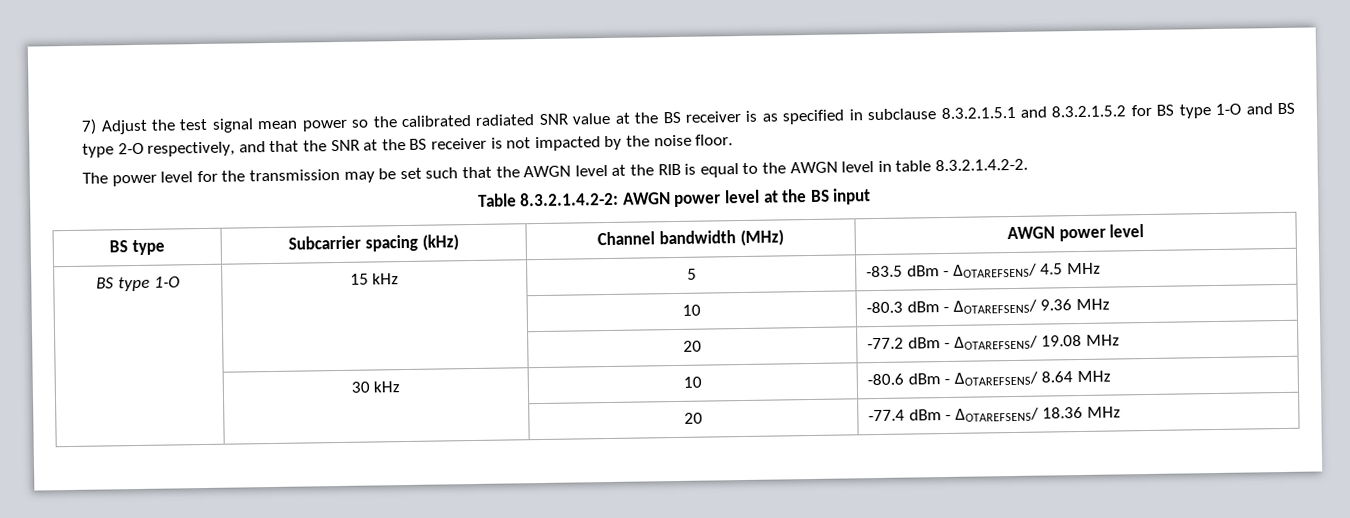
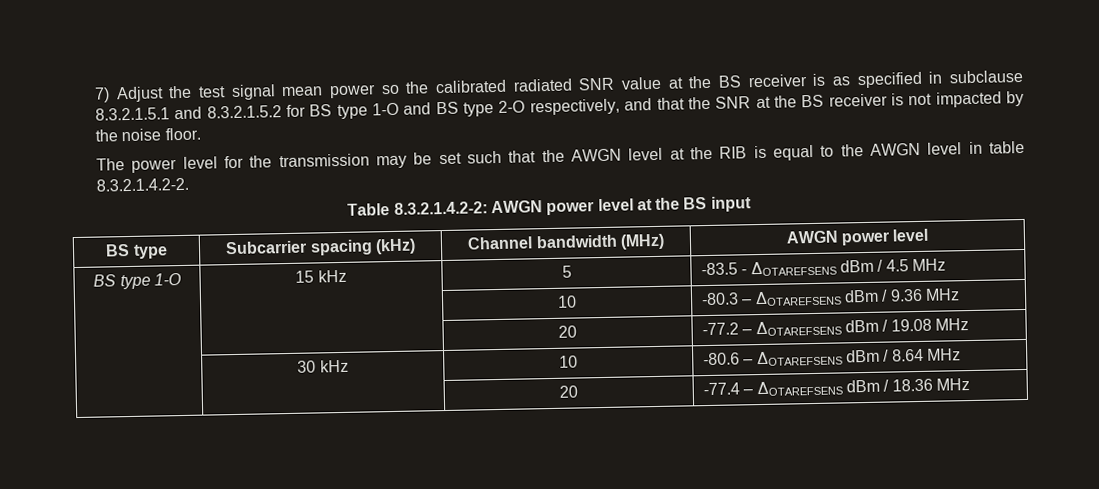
[906,263,1037,278] dBm - ΔOTAREFSENS/ -> [741,259,884,277] - ΔOTAREFSENS dBm /
[906,299,1037,314] dBm - ΔOTAREFSENS/ -> [742,289,889,307] – ΔOTAREFSENS dBm /
[907,335,1038,350] dBm - ΔOTAREFSENS/ -> [742,319,889,337] – ΔOTAREFSENS dBm /
[907,371,1038,386] dBm - ΔOTAREFSENS/ -> [743,349,890,367] – ΔOTAREFSENS dBm /
[908,407,1039,422] dBm - ΔOTAREFSENS/ -> [743,379,890,397] – ΔOTAREFSENS dBm /

